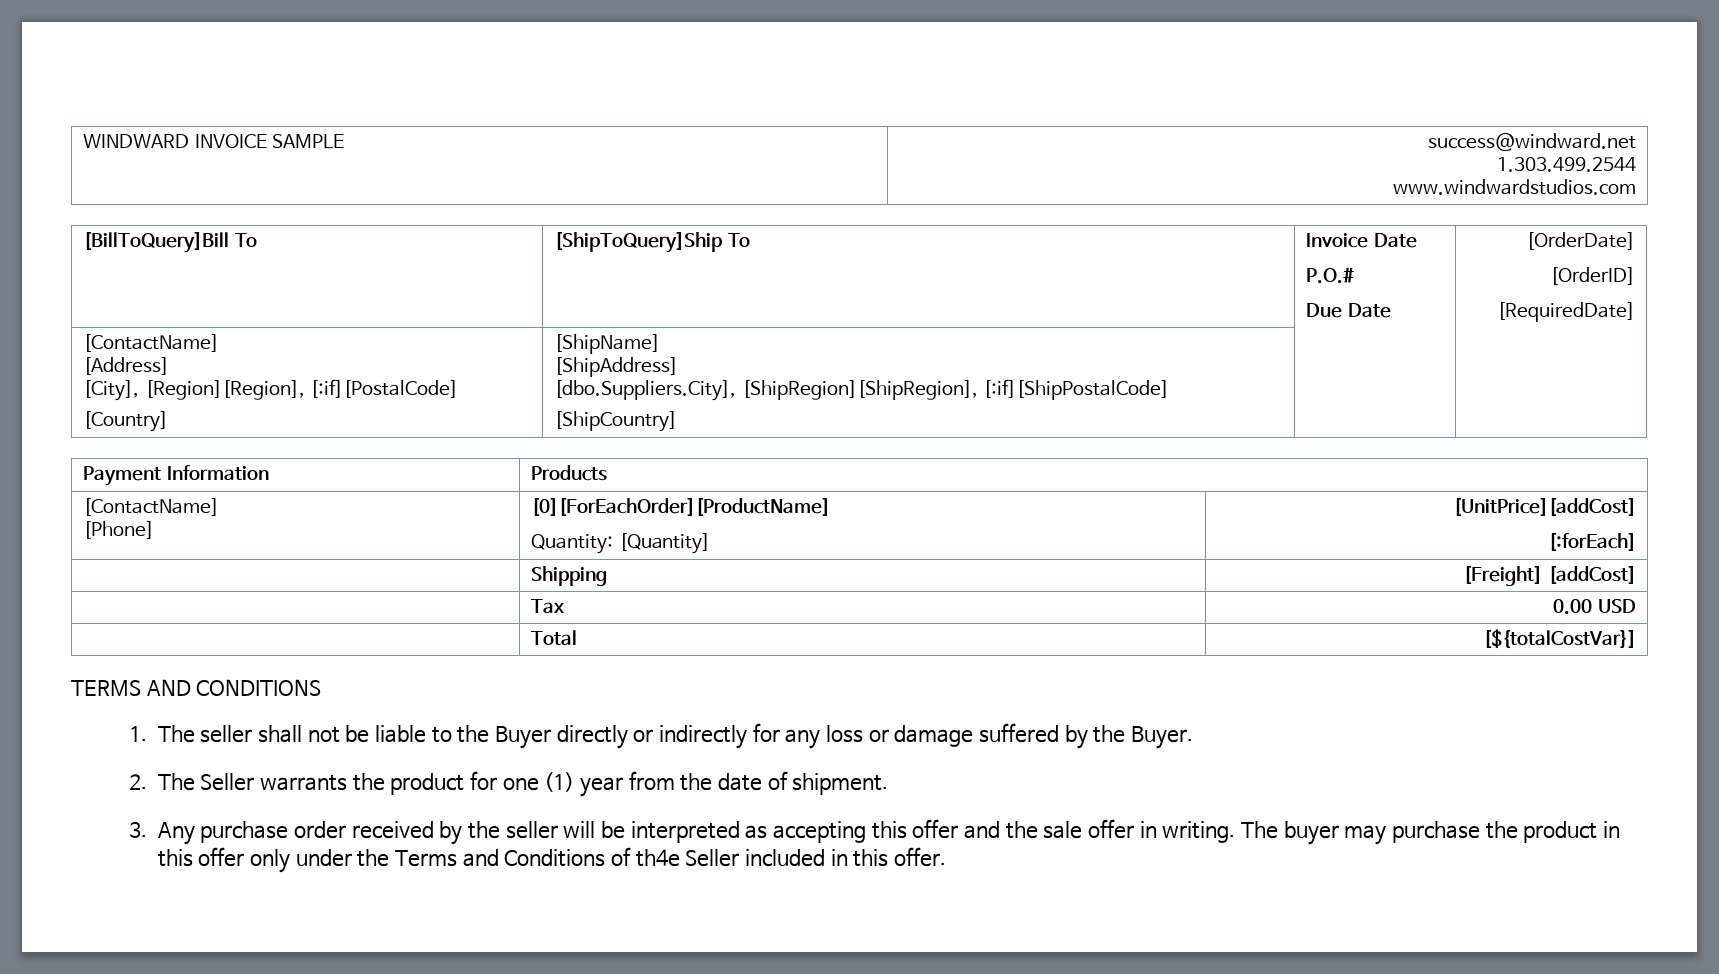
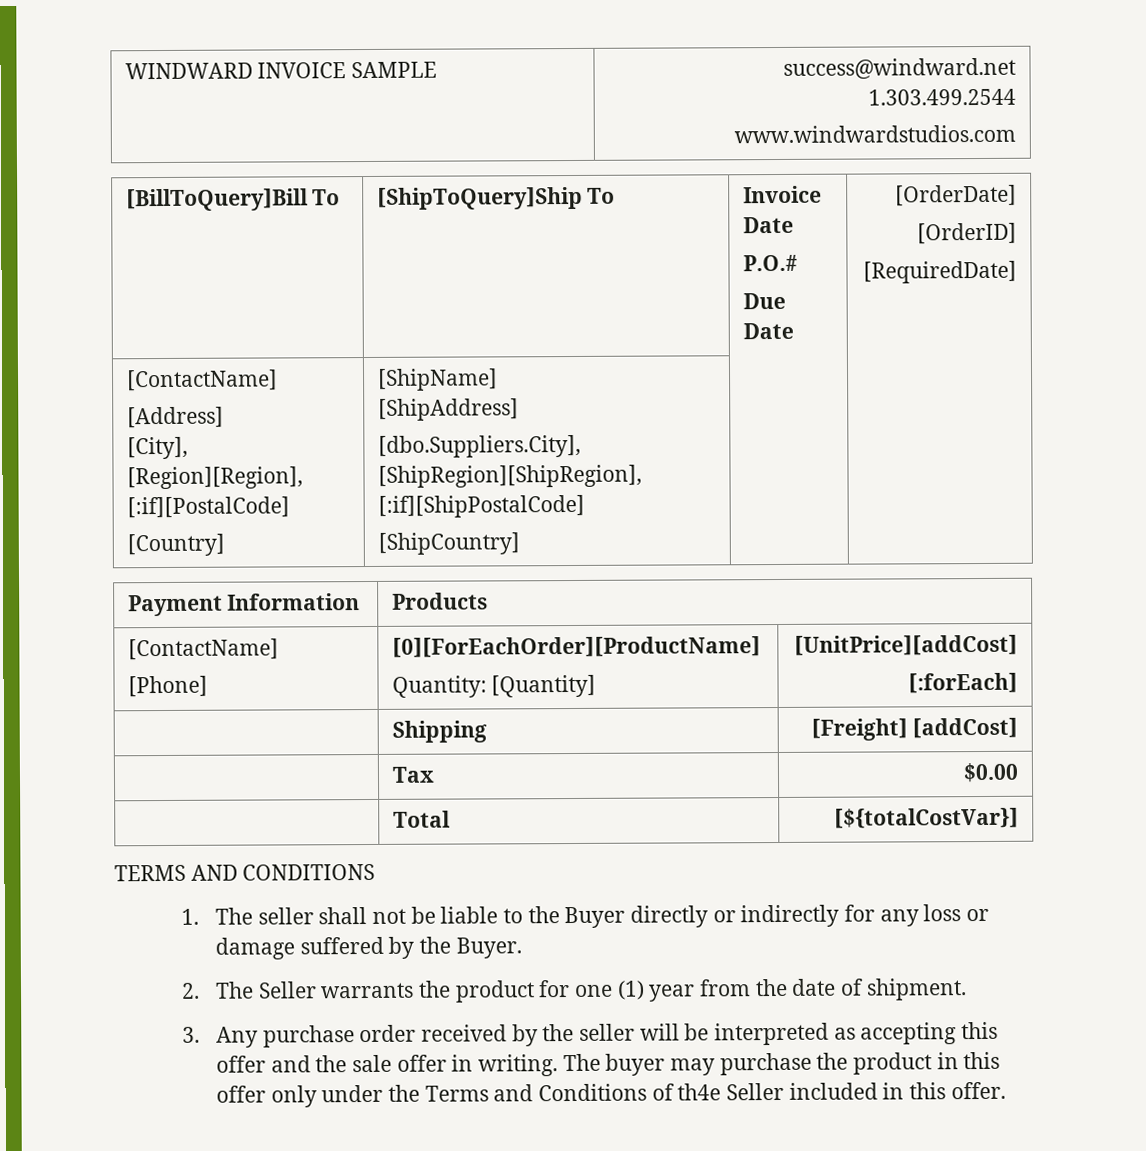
[1553,599,1636,615] 0.00 USD -> [963,762,1020,783] $0.00

